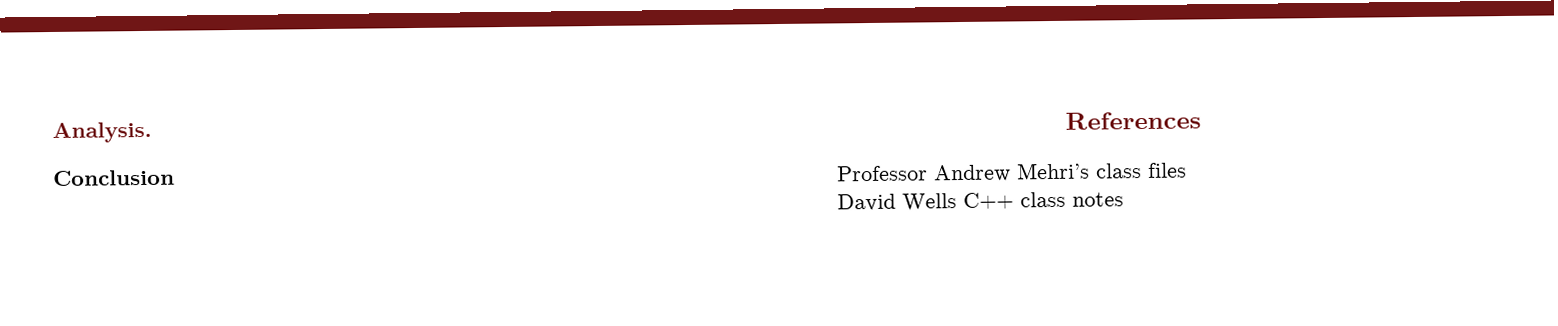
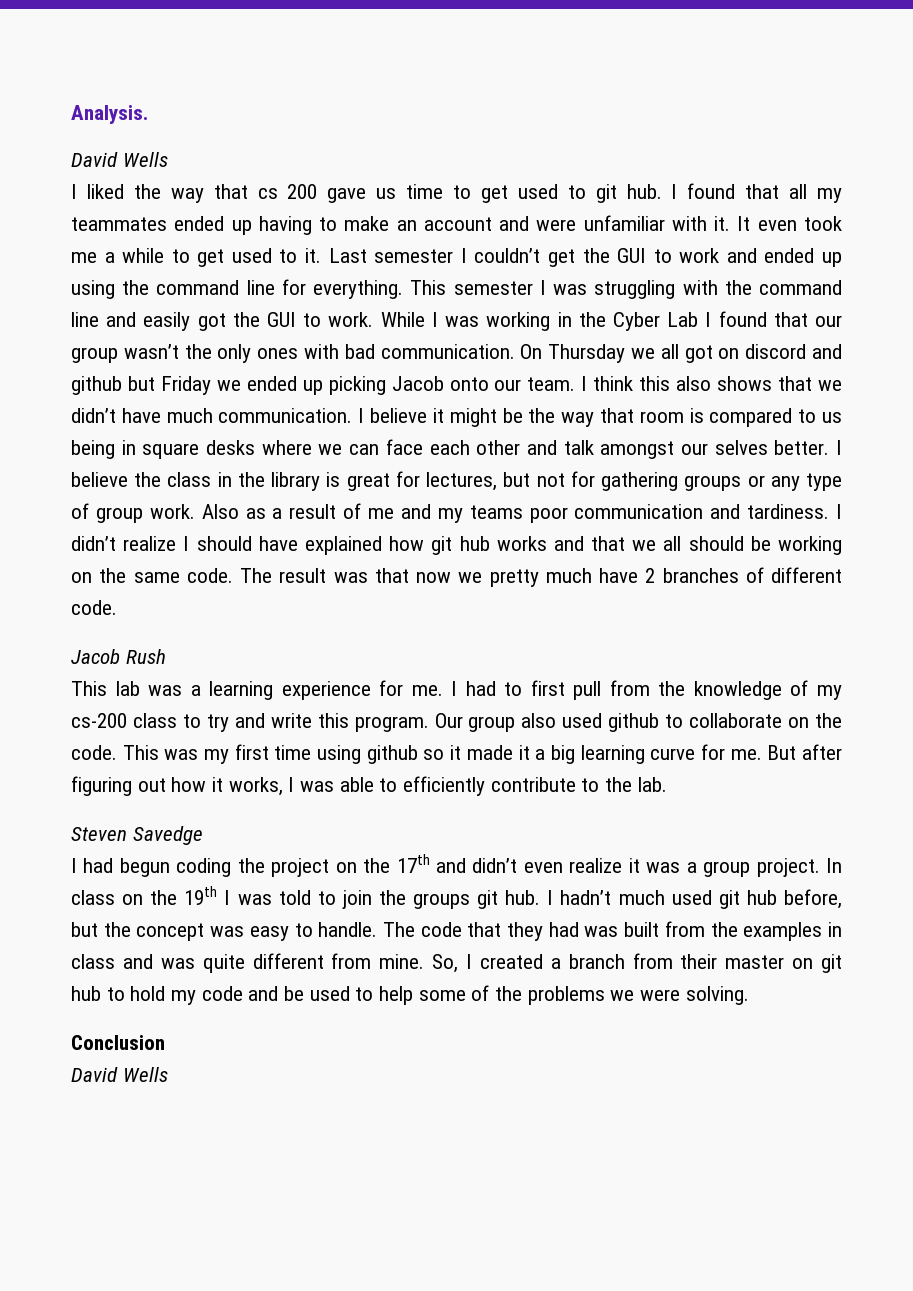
[53,169,175,186] [1064,111,1201,130] [837,162,1188,183] [837,191,1125,212] Conclusion // References // Professor Andrew Mehri’s class files // David Wells C++ class notes -> [71,152,168,167] [71,183,842,203] [71,215,842,235] [71,248,842,267] [71,279,843,299] [71,311,843,331] [71,344,842,363] [71,376,843,395] [71,408,842,427] [71,439,842,459] [71,471,843,491] [71,503,842,523] [71,536,842,555] [71,567,842,587] [71,600,117,615] [71,649,166,664] [71,680,842,700] [71,713,842,732] [71,744,843,764] [71,776,667,796] [71,826,203,845] [71,854,843,877] [71,886,842,909] [71,921,843,941] [71,953,842,973] [71,985,749,1005] [71,1035,165,1050] [71,1067,168,1082] David Wells // I liked the way that cs 200 gave us time to get used to git hub. I found that all my teammates ended up having to make an account and were unfamiliar with it. It even took me a while to get used to it. Last semester I couldn’t get the GUI to work and ended up using the command line for everything. This semester I was struggling with the command line and easily got the GUI to work. While I was working in the Cyber Lab I found that our group wasn’t the only ones with bad communication. On Thursday we all got on discord and github but Friday we ended up picking Jacob onto our team. I think this also shows that we didn’t have much communication. I believe it might be the way that room is compared to us being in square desks where we can face each other and talk amongst our selves better. I believe the class in the library is great for lectures, but not for gathering groups or any type of group work. Also as a result of me and my teams poor communication and tardiness. I didn’t realize I should have explained how git hub works and that we all should be working on the same code. The result was that now we pretty much have 2 branches of different code. // Jacob Rush // This lab was a learning experience for me. I had to first pull from the knowledge of my cs-200 class to try and write this program. Our group also used github to collaborate on the code. This was my first time using github so it made it a big learning curve for me. But after figuring out how it works, I was able to efficiently contribute to the lab. // Steven Savedge // I had begun coding the project on the 17th and didn’t even realize it was a group project. In class on the 19th I was told to join the groups git hub. I hadn’t much used git hub before, but the concept was easy to handle. The code that they had was built from the examples in class and was quite different from mine. So, I created a branch from their master on git hub to hold my code and be used to help some of the problems we were solving. // Conclusion // David Wells

